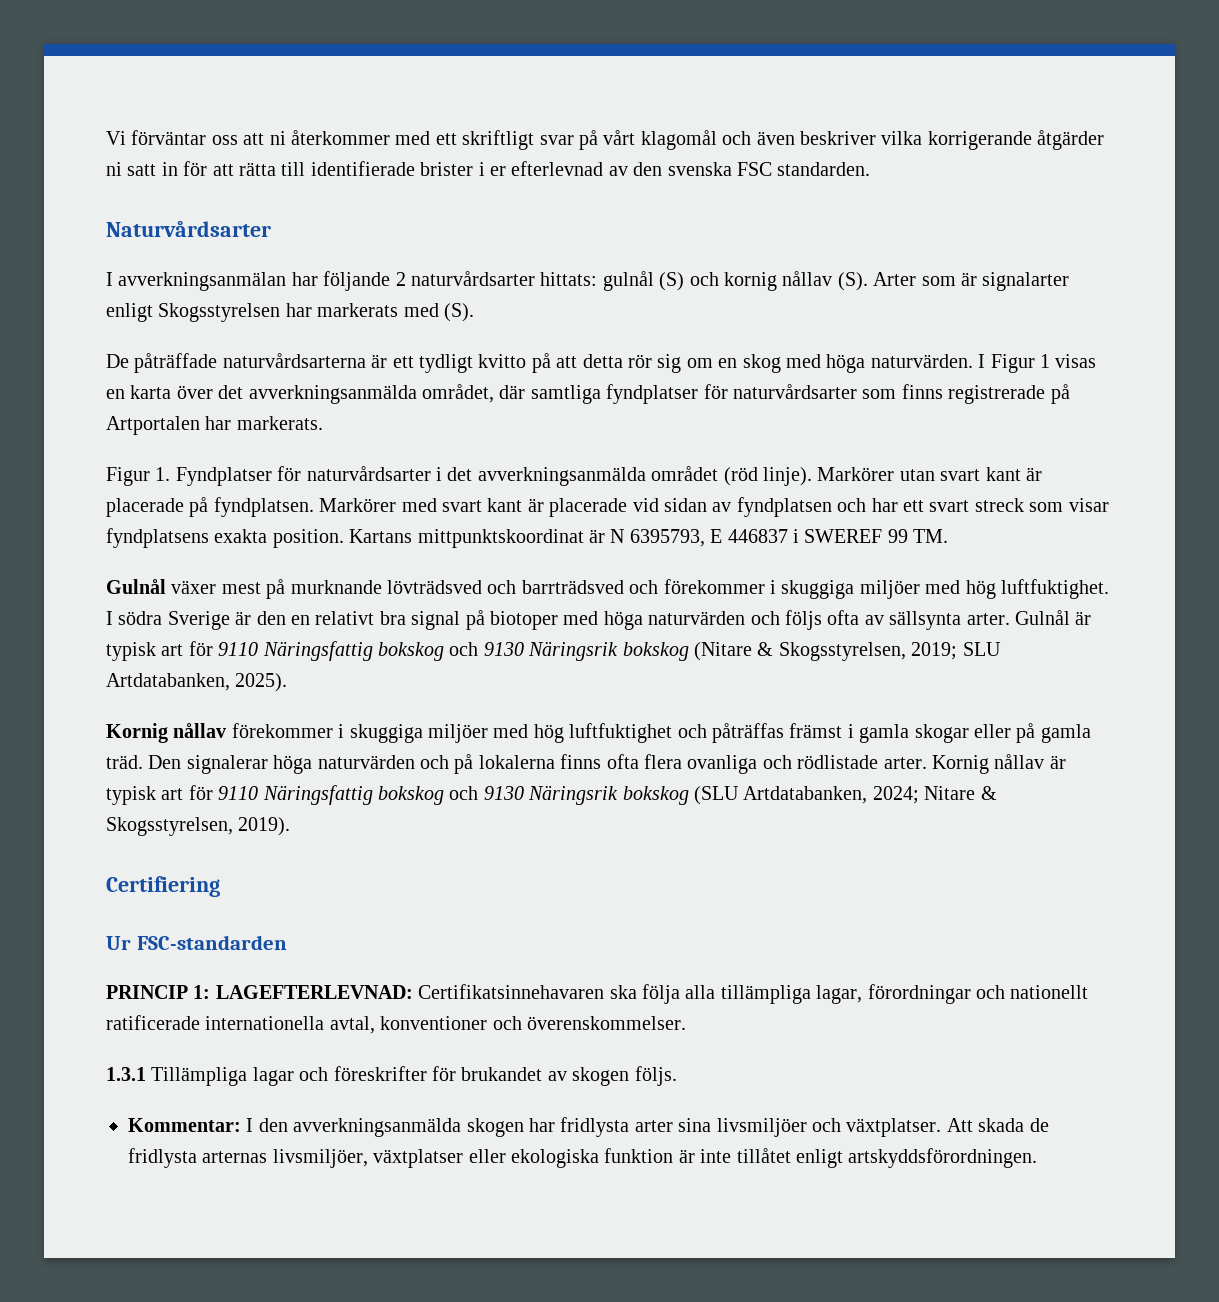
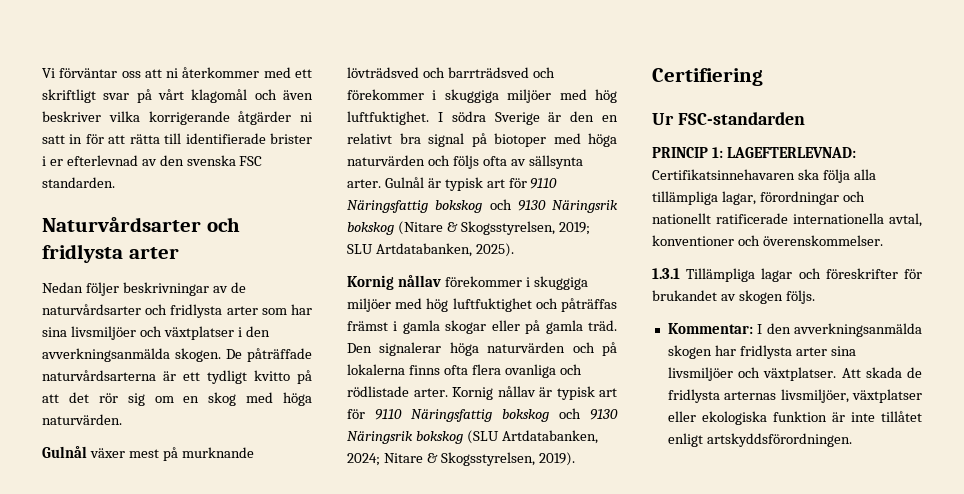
[106,271,1070,291] [106,303,474,322] // I avverkningsanmälan har följande 2 naturvårdsarter hittats: gulnål (S) och kornig nållav (S). Arter som är signalarter enligt Skogsstyrelsen har markerats med (S). // -> [206,217,240,232] [42,244,179,263] [42,282,246,296] [42,304,312,318] [42,326,270,340] [42,348,221,362] och fridlysta arter // Nedan följer beskrivningar av de naturvårdsarter och fridlysta arter som har sina livsmiljöer och växtplatser i den avverkningsanmälda skogen.
[582,354,623,368] detta -> [68,392,89,403] det
[978,354,1097,373] [106,384,1070,404] [106,416,323,435] [106,466,1042,486] [106,497,1109,517] [106,528,949,548] I Figur 1 visas en karta över det avverkningsanmälda området, där samtliga fyndplatser för naturvårdsarter som finns registrerade på Artportalen har markerats. // Figur 1. Fyndplatser för naturvårdsarter i det avverkningsanmälda området (röd linje). Markörer utan svart kant är placerade på fyndplatsen. Markörer med svart kant är placerade vid sidan av fyndplatsen och har ett svart streck som visar fyndplatsens exakta position. Kartans mittpunktskoordinat är N 6395793, E 446837 i SWEREF 99 TM. -> (122, 419) none

